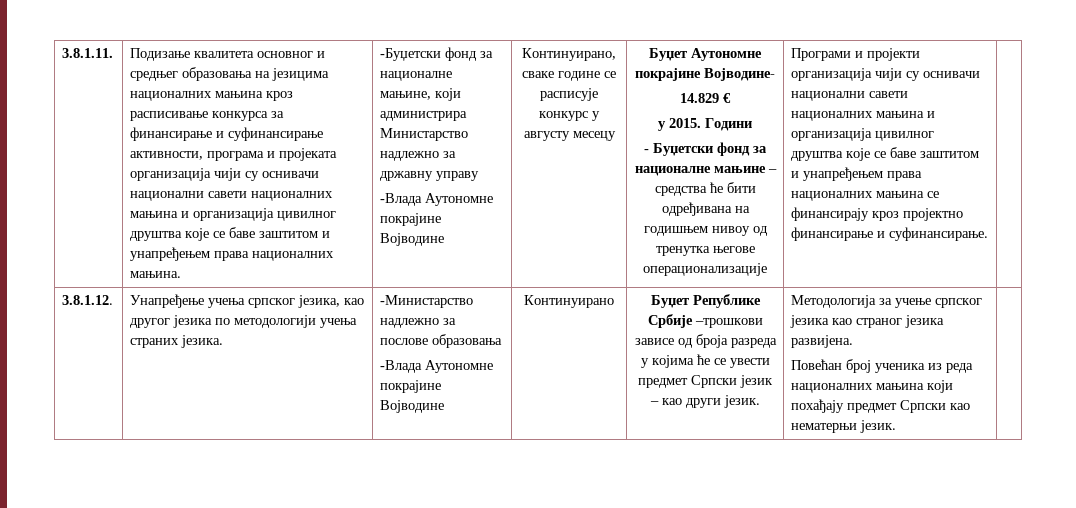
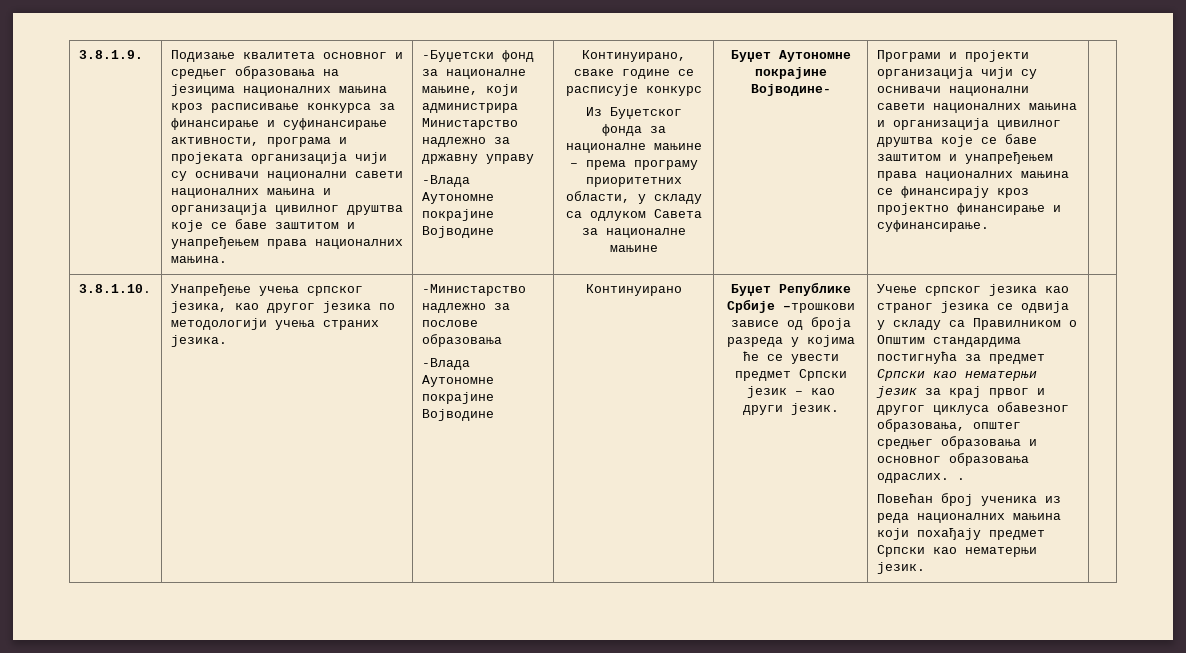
[62,48,114,58] 3.8.1.11. -> [78,50,143,59] 3.8.1.9.
[592,111,601,121] [523,131,616,141] [649,48,762,61] [635,68,775,81] [680,93,731,103] [658,118,752,131] [644,142,767,156] [634,166,777,176] [654,182,756,196] [661,202,750,216] [643,226,768,236] [655,246,755,256] [643,263,767,276] у августу месецу | Буџет Аутономне покрајине Војводине- // 14.829 € // у 2015. Години // - Буџетски фонд за националне мањине – средства ће бити одређивана на годишњем нивоу од тренутка његове операционализације -> [585,107,682,119] [601,124,666,136] [565,143,702,153] [569,160,698,170] [585,177,682,187] [565,191,702,204] [565,209,702,221] [581,228,686,238] [609,245,658,252] [730,50,851,62] [754,67,827,79] [750,84,831,96] // Из Буџетског фонда за националне мањине – према програму приоритетних области, у складу са одлуком Савета за националне мањине | Буџет Аутономне покрајине Војводине-
[62,295,114,305] 3.8.1.12. -> [78,284,151,293] 3.8.1.10.
[791,295,932,308] Методологија за учење -> [876,284,917,293] Учење
[791,335,854,348] развијена. -> [996,301,1069,313] [876,318,1077,330] [876,335,1021,347] [876,351,1045,364] [876,369,1037,381] [875,386,1045,398] [876,402,1069,415] [876,419,1021,432] [876,436,1037,449] [876,453,1029,466] [876,473,965,483] се одвија у складу са Правилником о Општим стандардима постигнућа за предмет Српски као нематерњи језик за крај првог и другог циклуса обавезног образовања, општег средњег образовања и основног образовања одраслих. .

